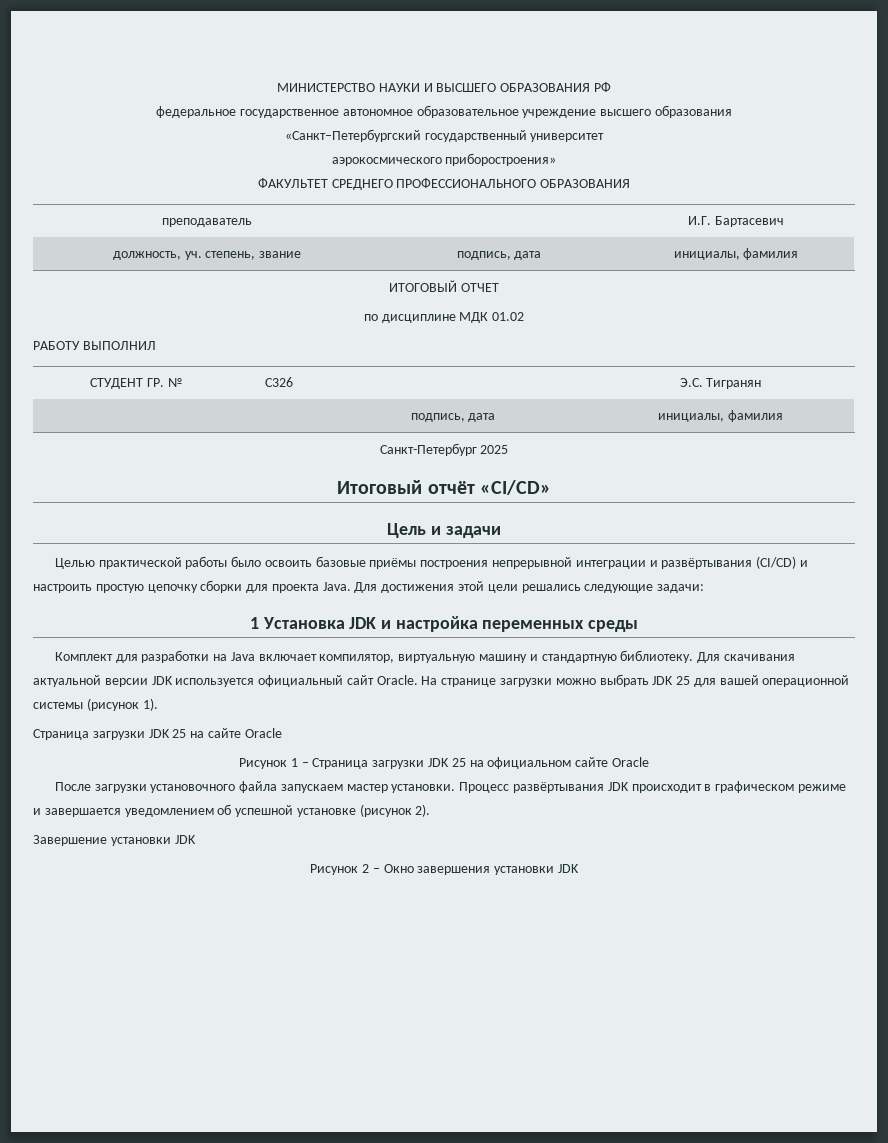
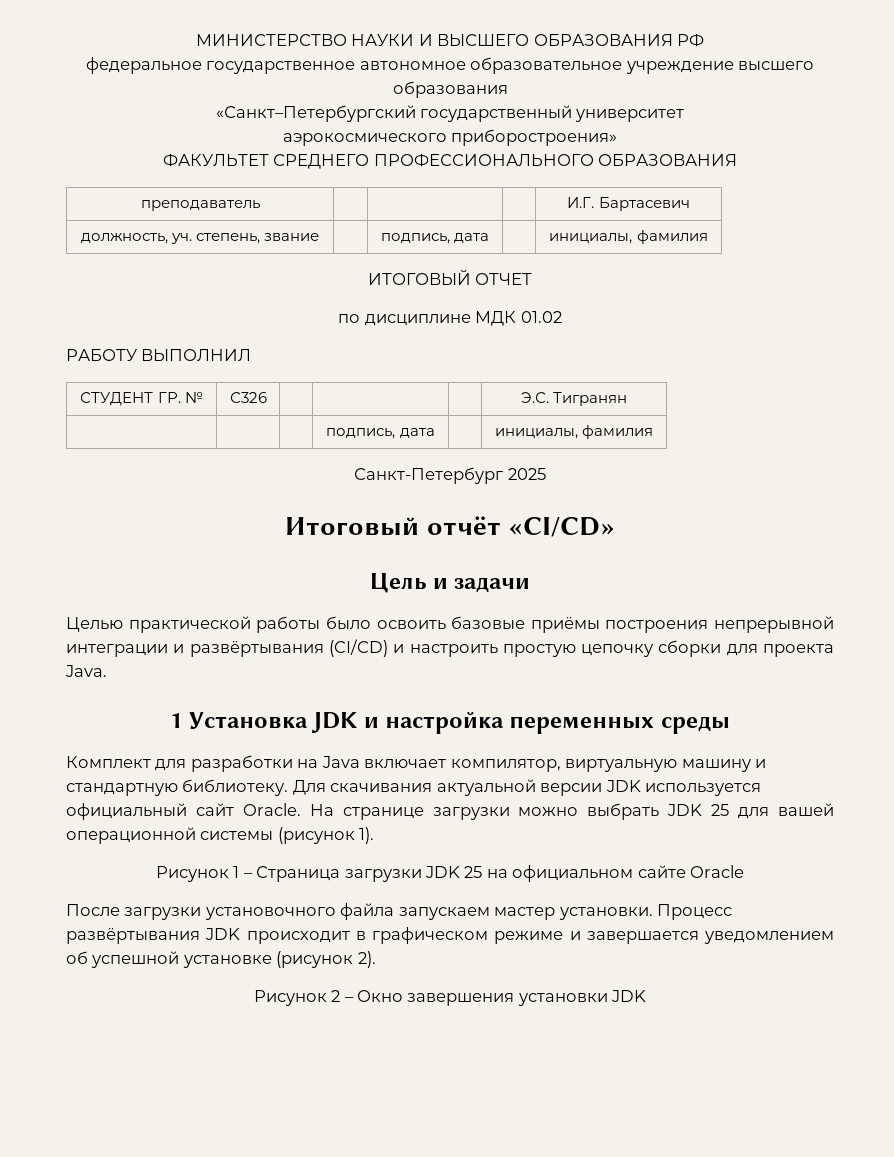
[354,581,705,593] Для достижения этой цели решались следующие задачи: -> (107, 671) none
[33,728,282,740] // Страница загрузки JDK 25 на сайте Oracle -> (375, 835) none
[33,835,196,846] // Завершение установки JDK -> (376, 959) none

